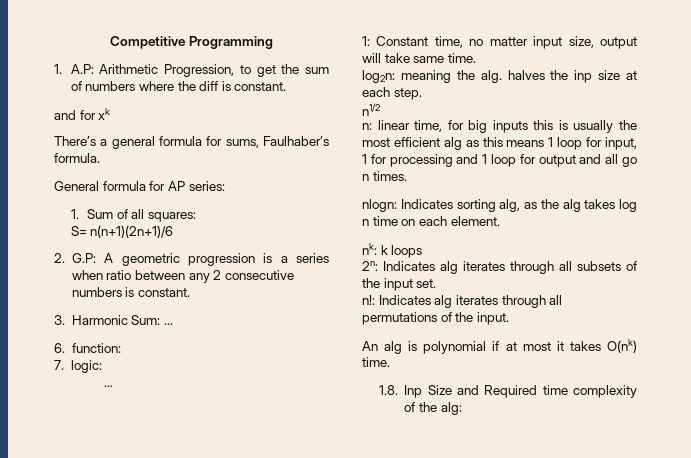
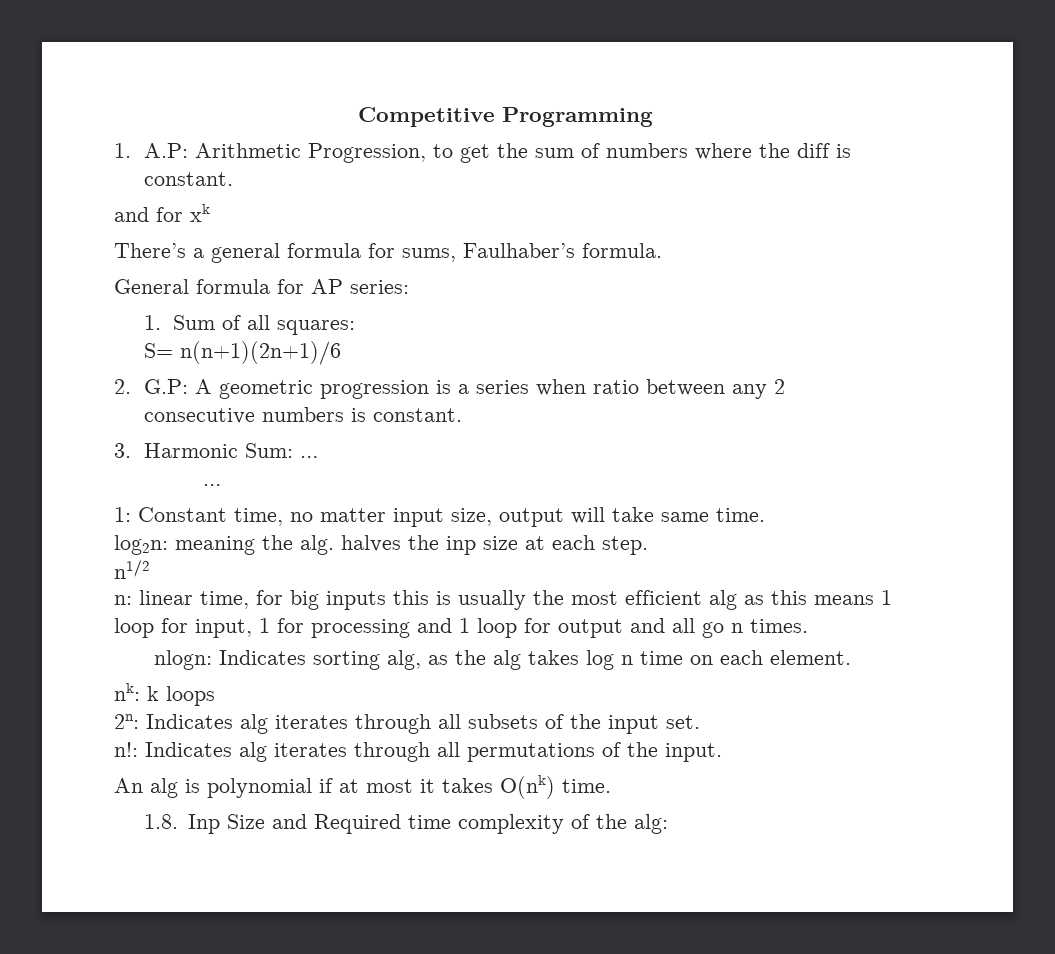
[54,343,121,353] [54,360,102,373] // 6. function: // 7. logic: -> (318, 457) none

